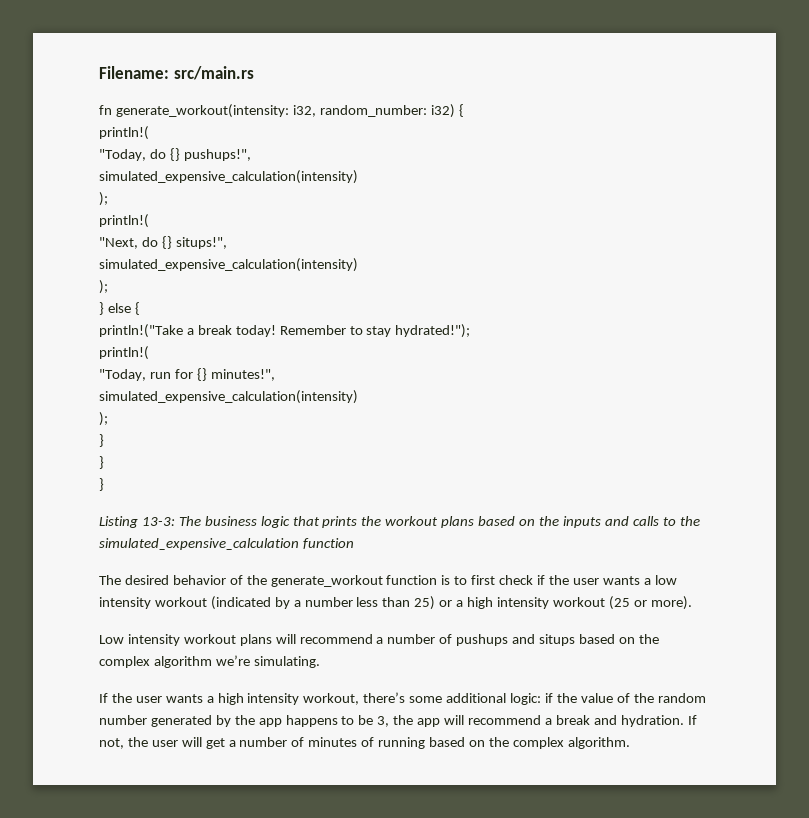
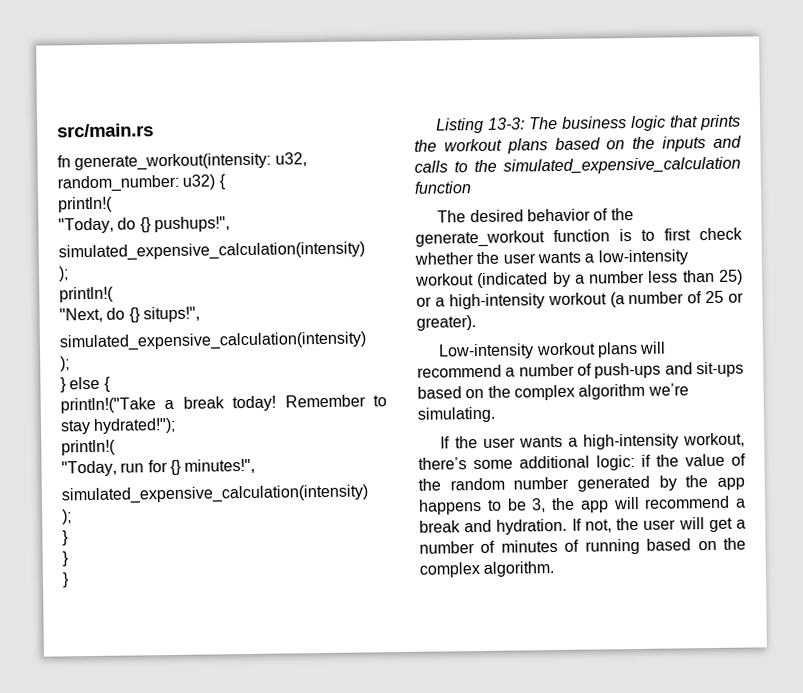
[99,66,169,79] Filename: -> (57, 130) none
[292,104,455,118] i32, random_number: i32) -> [274,152,307,167] [57,174,216,193] u32, random_number: u32)
[537,575,677,585] [99,597,151,609] if the user wants a low intensity -> [414,249,688,266] whether the user wants a low-intensity
[467,596,692,610] [99,634,180,646] high intensity workout (25 or more). // Low intensity -> [448,290,744,310] [416,315,476,331] [438,343,535,360] high-intensity workout (a number of 25 or greater). // Low-intensity
[456,634,576,646] pushups and situps -> [594,361,744,379] push-ups and sit-ups
[217,693,300,705] high intensity -> [582,433,679,450] high-intensity

